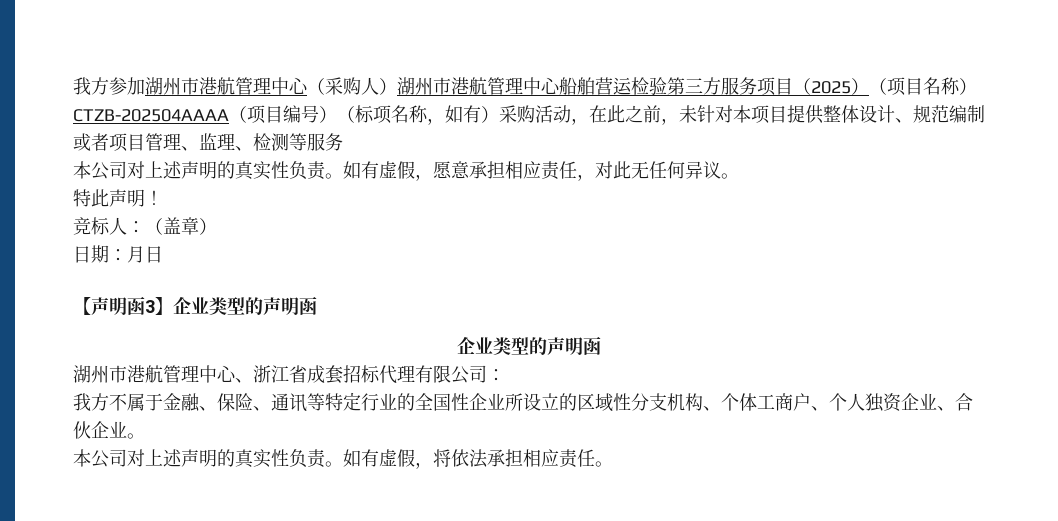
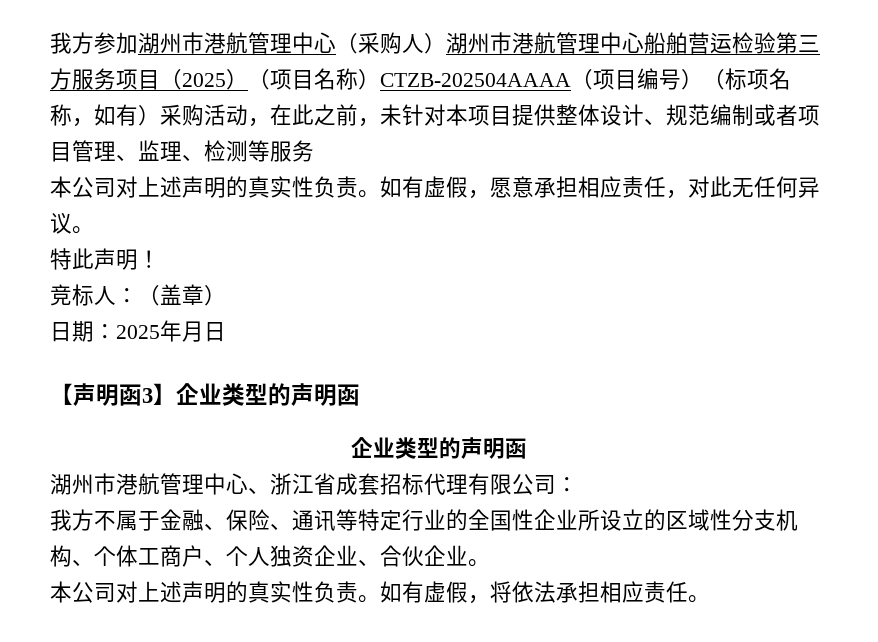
(127, 255) none -> [116,320,182,342] 2025年

